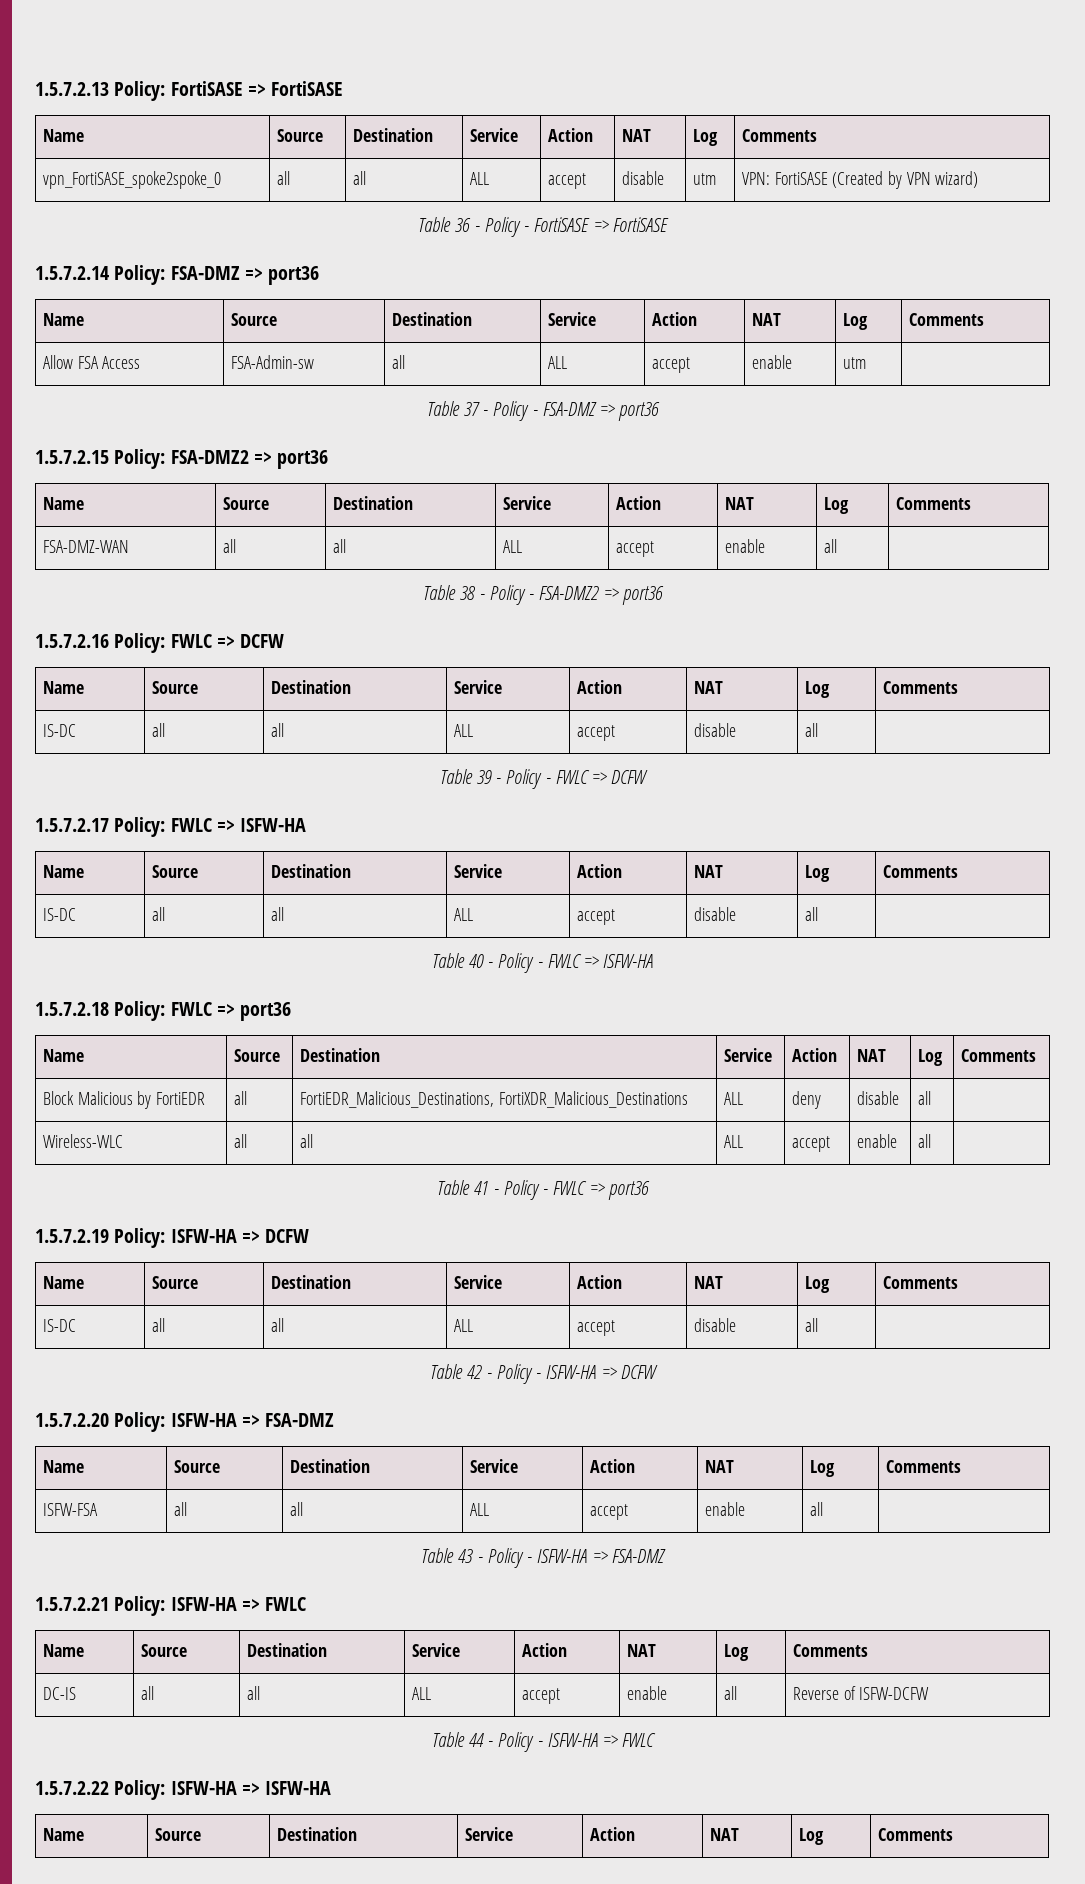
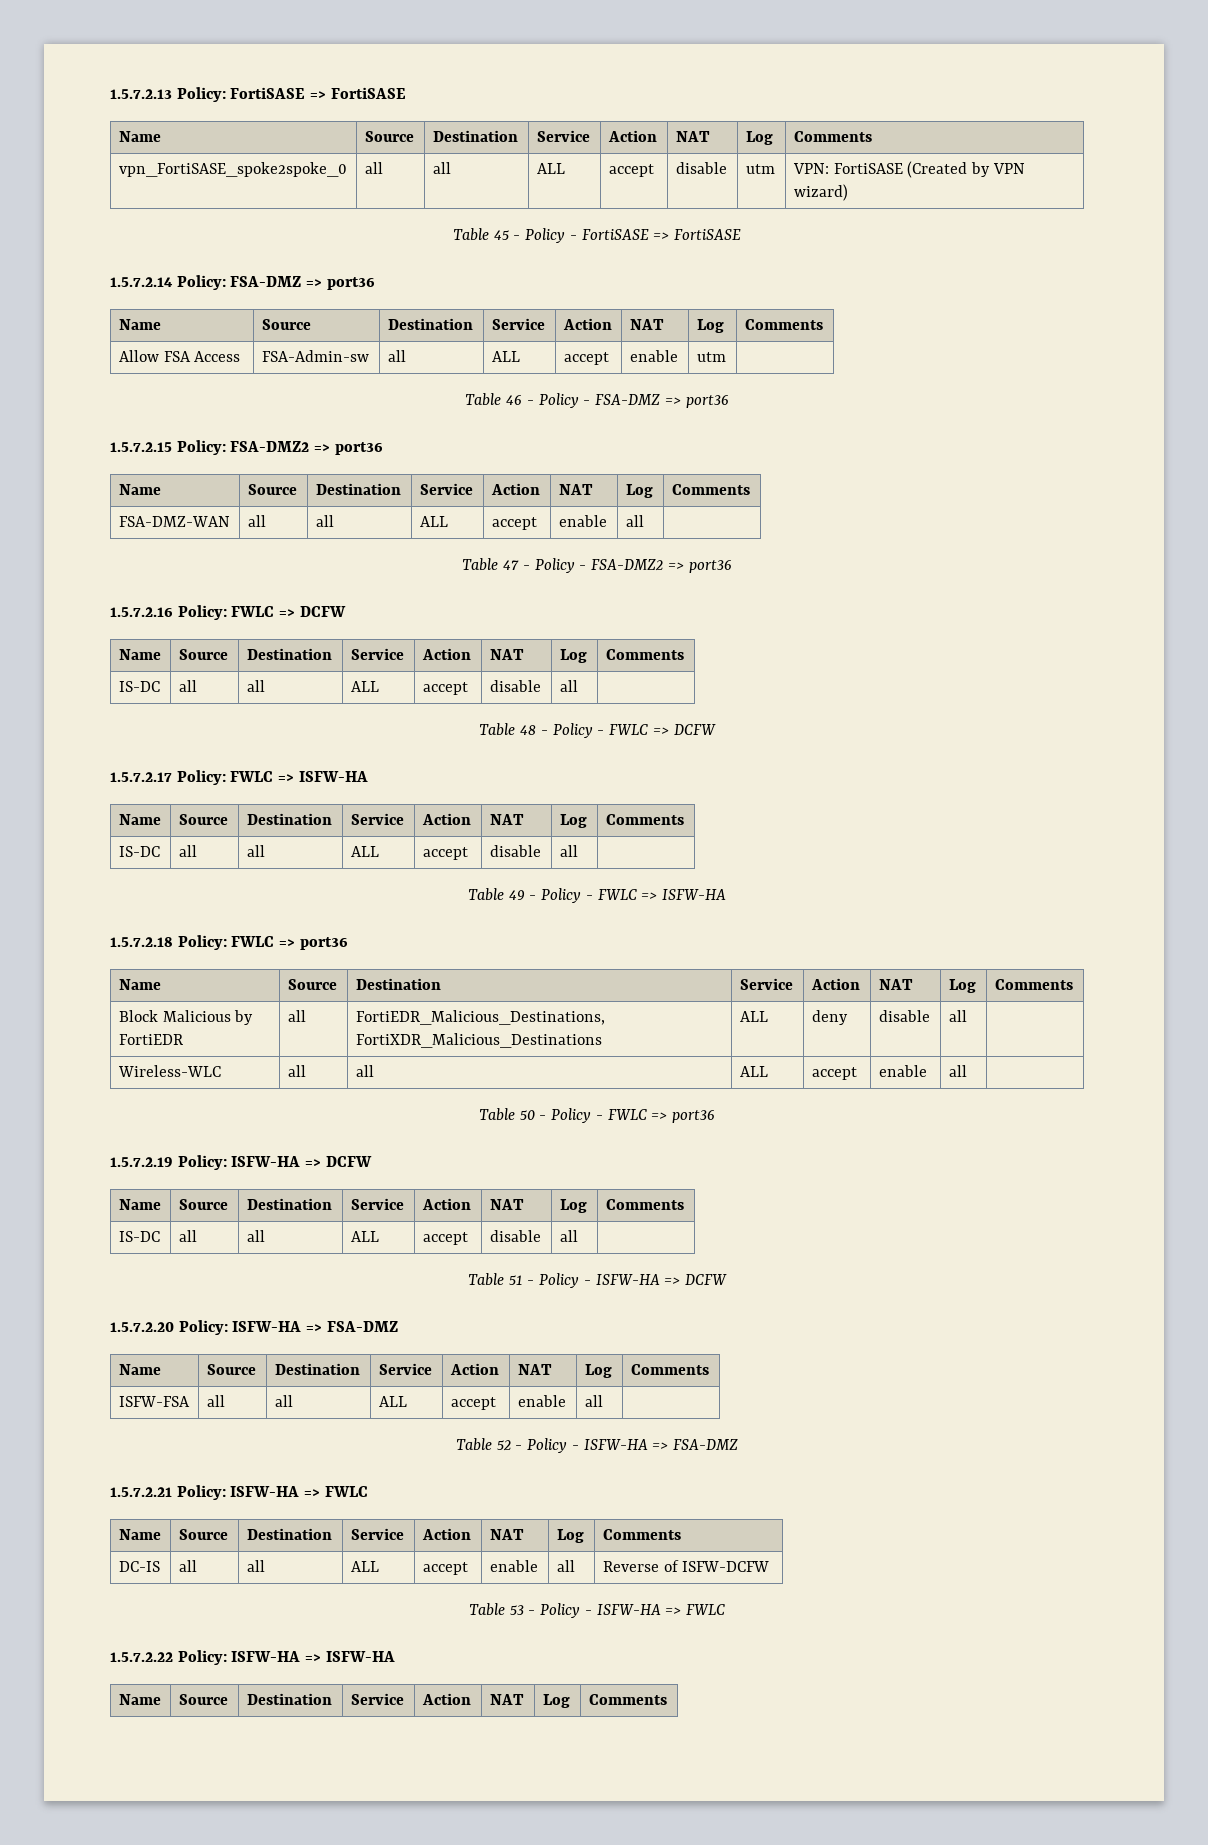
[455,218,472,232] 36 -> [493,230,509,240] 45
[463,402,480,416] 37 -> [506,395,523,405] 46
[460,586,477,600] 38 -> [503,560,520,570] 47
[476,770,492,784] 39 -> [520,725,537,735] 48
[468,954,484,968] 40 -> [508,890,525,900] 49
[474,1181,489,1195] 41 -> [519,1110,535,1120] 50
[467,1365,483,1379] 42 -> [508,1275,523,1285] 51
[458,1549,474,1563] 43 -> [496,1440,511,1451] 52
[468,1733,484,1747] 44 -> [509,1605,524,1615] 53

